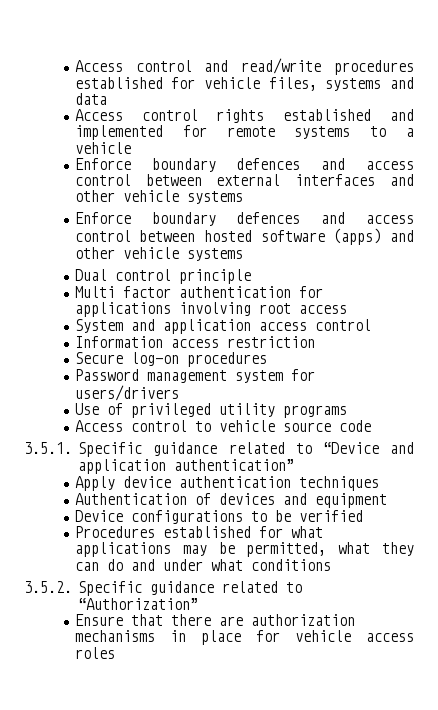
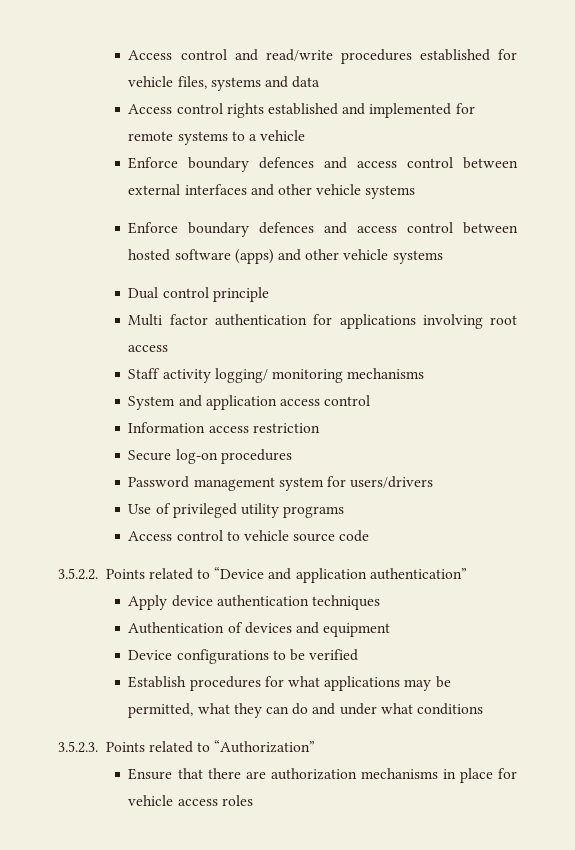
(347, 309) none -> [128,368,425,383] // Staff activity logging/ monitoring mechanisms
[24,442,218,457] 3.5.1. Specific guidance -> [58,568,145,580] 3.5.2.2. Points
[74,526,251,538] Procedures established -> [128,676,261,691] Establish procedures
[24,581,215,596] 3.5.2. Specific guidance -> [58,741,145,753] 3.5.2.3. Points

